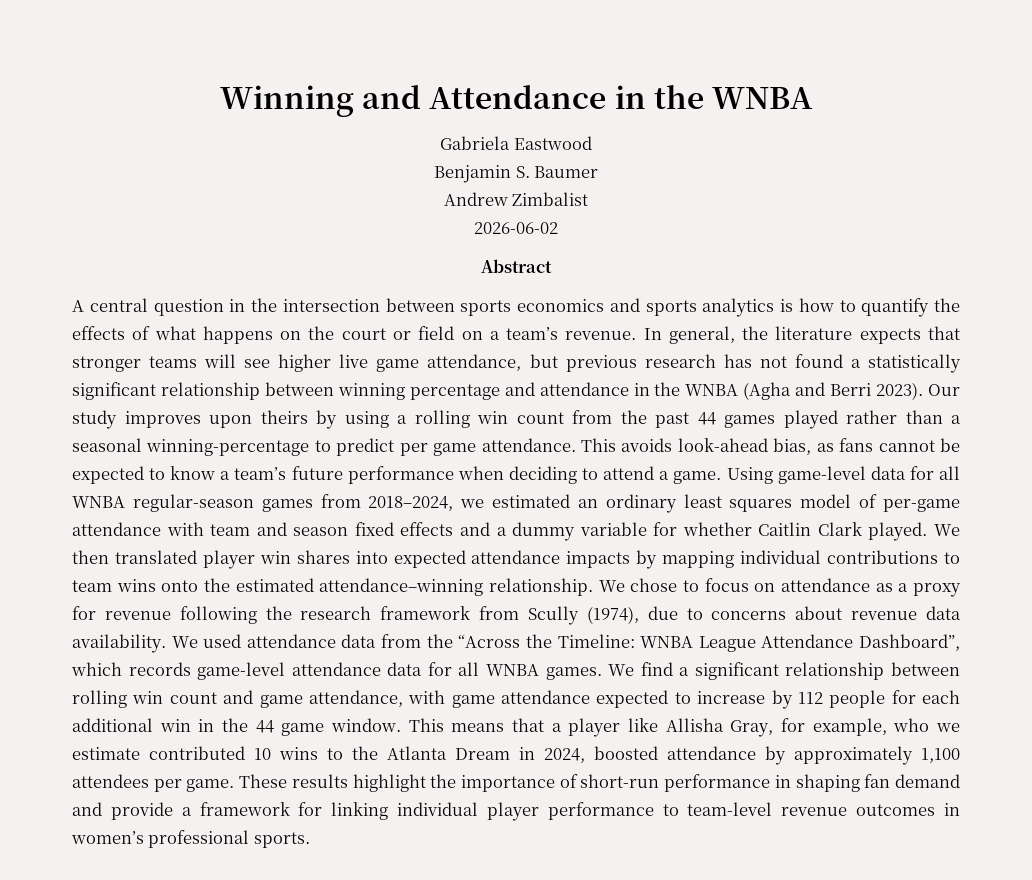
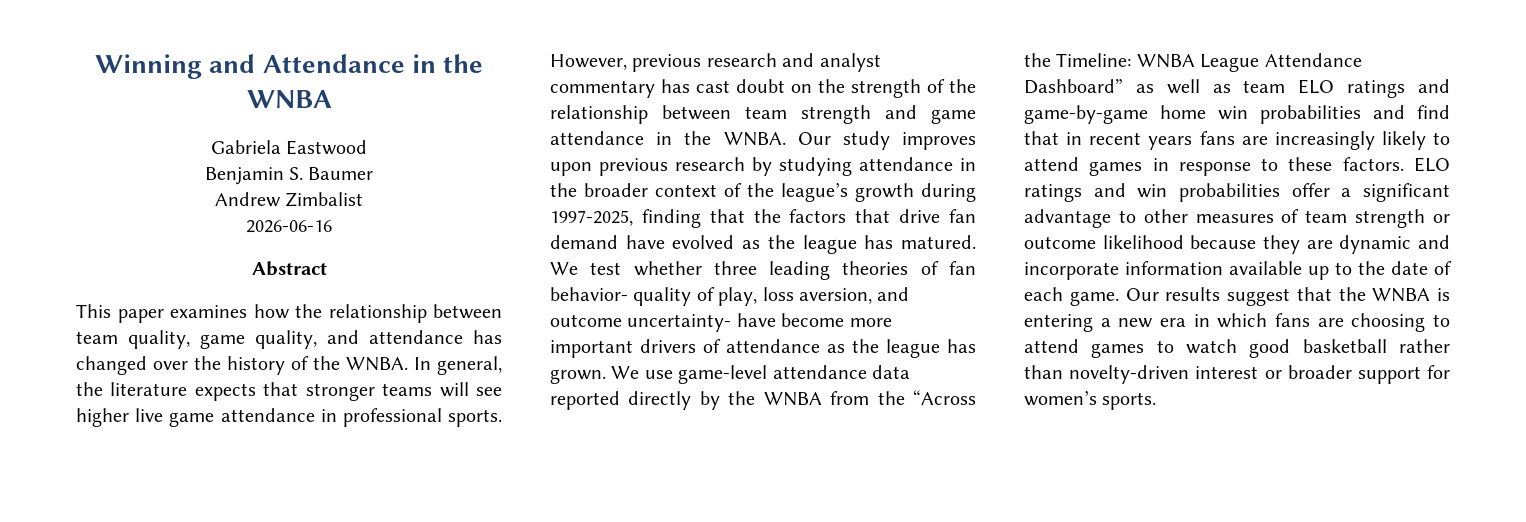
[474,222,558,234] 2026-06-02 -> [246,220,332,233] 2026-06-16
[72,298,960,317] [72,326,637,344] A central question in the intersection between sports economics and sports analytics is how to quantify the effects of what happens on the court or field on a team’s revenue. -> [76,304,502,323] [76,330,502,349] [76,356,408,375] This paper examines how the relationship between team quality, game quality, and attendance has changed over the history of the WNBA.
[427,354,962,373] [72,382,961,400] [72,410,961,429] [72,438,961,456] [72,466,961,484] [72,494,960,513] [72,522,960,541] [72,550,960,569] [72,578,961,597] [72,606,962,625] [72,634,377,653] attendance, but previous research has not found a statistically significant relationship between winning percentage and attendance in the WNBA (Agha and Berri 2023). Our study improves upon theirs by using a rolling win count from the past 44 games played rather than a seasonal winning-percentage to predict per game attendance. This avoids look-ahead bias, as fans cannot be expected to know a team’s future performance when deciding to attend a game. Using game-level data for all WNBA regular-season games from 2018–2024, we estimated an ordinary least squares model of per-game attendance with team and season fixed effects and a dummy variable for whether Caitlin Clark played. We then translated player win shares into expected attendance impacts by mapping individual contributions to team wins onto the estimated attendance–winning relationship. We chose to focus on attendance as a proxy for revenue following the research framework from Scully (1974), due to concerns about revenue data availability. We used attendance data -> [220,408,502,427] [550,53,881,72] [550,79,976,98] [550,105,976,124] [550,131,976,150] [550,157,976,176] [550,182,976,202] [550,209,976,228] [550,235,976,254] [550,261,976,280] [550,287,910,306] [550,313,892,332] [550,339,976,358] [550,365,910,384] [550,391,822,410] attendance in professional sports. However, previous research and analyst commentary has cast doubt on the strength of the relationship between team strength and game attendance in the WNBA. Our study improves upon previous research by studying attendance in the broader context of the league’s growth during 1997-2025, finding that the factors that drive fan demand have evolved as the league has matured. We test whether three leading theories of fan behavior- quality of play, loss aversion, and outcome uncertainty- have become more important drivers of attendance as the league has grown. We use game-level attendance data reported directly by the WNBA
[859,634,961,651] [71,662,960,680] [72,690,960,709] [72,718,960,737] [72,746,960,765] [72,774,960,792] [72,802,960,821] [71,830,250,848] Dashboard”, which records game-level attendance data for all WNBA games. We find a significant relationship between rolling win count and game attendance, with game attendance expected to increase by 112 people for each additional win in the 44 game window. This means that a player like Allisha Gray, for example, who we estimate contributed 10 wins to the Atlanta Dream in 2024, boosted attendance by approximately 1,100 attendees per game. These results highlight the importance of short-run performance in shaping fan demand and provide a framework for linking individual player performance to team-level revenue outcomes in women’s professional -> [1024,78,1450,98] [1024,105,1450,124] [1024,131,1450,150] [1024,157,1450,176] [1024,183,1450,202] [1024,209,1450,228] [1024,235,1450,254] [1024,261,1452,280] [1024,287,1450,306] [1024,313,1450,332] [1024,339,1450,358] [1024,365,1450,384] [1024,390,1097,406] Dashboard” as well as team ELO ratings and game-by-game home win probabilities and find that in recent years fans are increasingly likely to attend games in response to these factors. ELO ratings and win probabilities offer a significant advantage to other measures of team strength or outcome likelihood because they are dynamic and incorporate information available up to the date of each game. Our results suggest that the WNBA is entering a new era in which fans are choosing to attend games to watch good basketball rather than novelty-driven interest or broader support for women’s

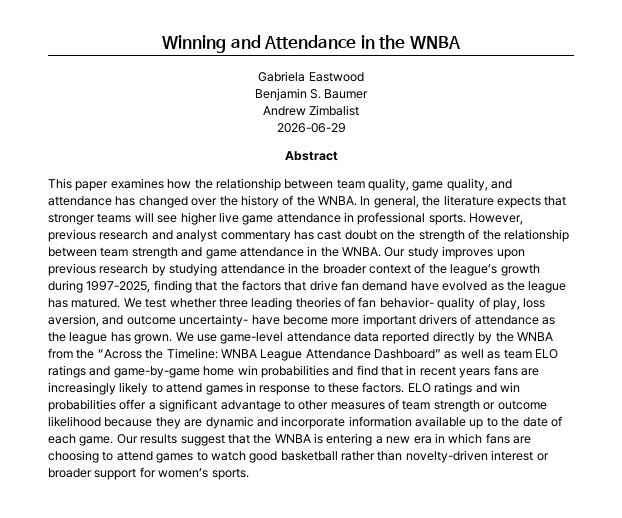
[246,220,332,233] 2026-06-16 -> [276,123,346,133] 2026-06-29

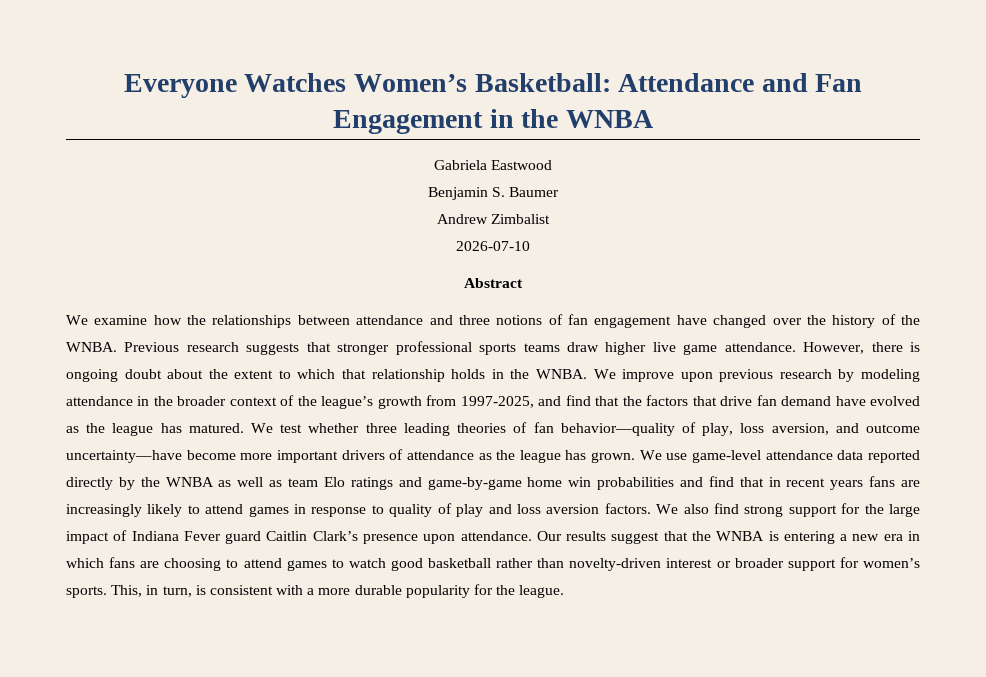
[162,35,357,53] Winning and Attendance -> [123,73,863,98] [333,110,484,134] Everyone Watches Women’s Basketball: Attendance and Fan Engagement
[276,123,346,133] 2026-06-29 -> [456,241,530,251] 2026-07-10
[48,178,513,191] [48,196,136,206] This paper examines how the relationship between team quality, game quality, and attendance has -> [66,314,707,328] We examine how the relationships between attendance and three notions of fan engagement have
[360,195,567,208] [48,212,524,225] [48,229,569,242] [48,246,494,259] In general, the literature expects that stronger teams will see higher live game attendance in professional sports. However, previous research and analyst commentary has cast doubt on the strength of the relationship between team strength and game attendance in the WNBA. Our study improves -> [124,341,920,355] [66,369,675,382] Previous research suggests that stronger professional sports teams draw higher live game attendance. However, there is ongoing doubt about the extent to which that relationship holds in the WNBA. We improve
[169,263,218,276] studying -> [860,369,920,382] modeling
[48,280,192,293] during 1997-2025, finding -> [426,395,591,408] from 1997-2025, and find
[379,297,476,310] behavior- quality -> [560,423,675,436] behavior—quality
[179,314,280,327] uncertainty- have -> [66,450,182,463] uncertainty—have
[48,348,441,361] from the “Across the Timeline: WNBA League Attendance Dashboard” -> (214, 482) none
[534,349,558,359] ELO -> [323,477,345,487] Elo
[328,382,520,395] [48,399,547,412] [48,416,562,429] [48,434,114,446] these factors. ELO ratings and win probabilities offer a significant advantage to other measures of team strength or outcome likelihood because they are dynamic and incorporate information available up to the date of each game. -> [389,503,920,517] [66,530,532,544] quality of play and loss aversion factors. We also find strong support for the large impact of Indiana Fever guard Caitlin Clark’s presence upon attendance.
(249, 474) none -> [111,584,565,598] This, in turn, is consistent with a more durable popularity for the league.

